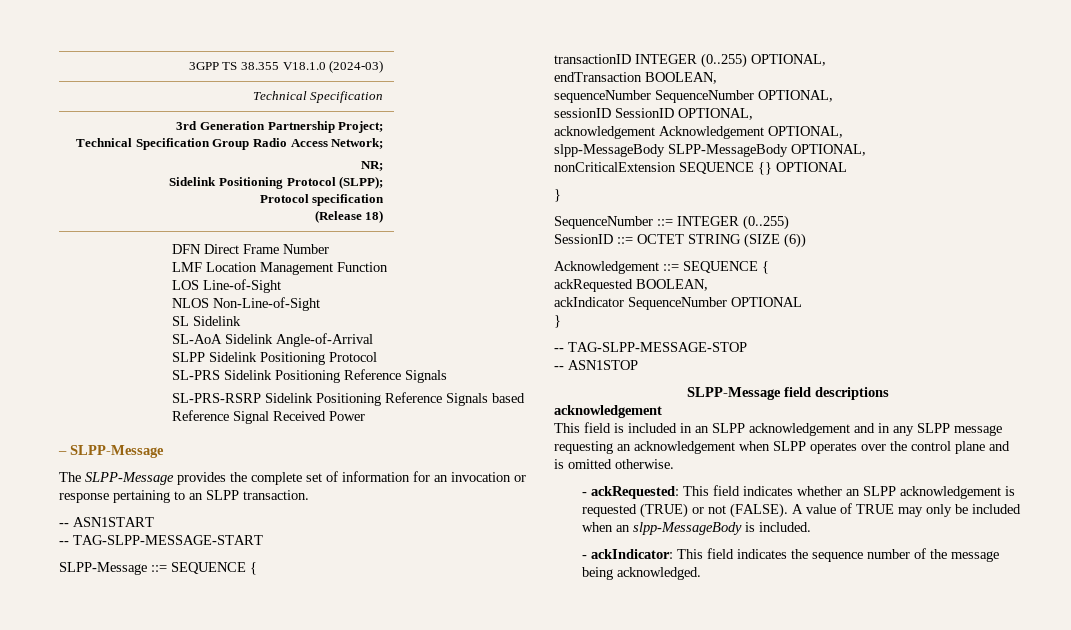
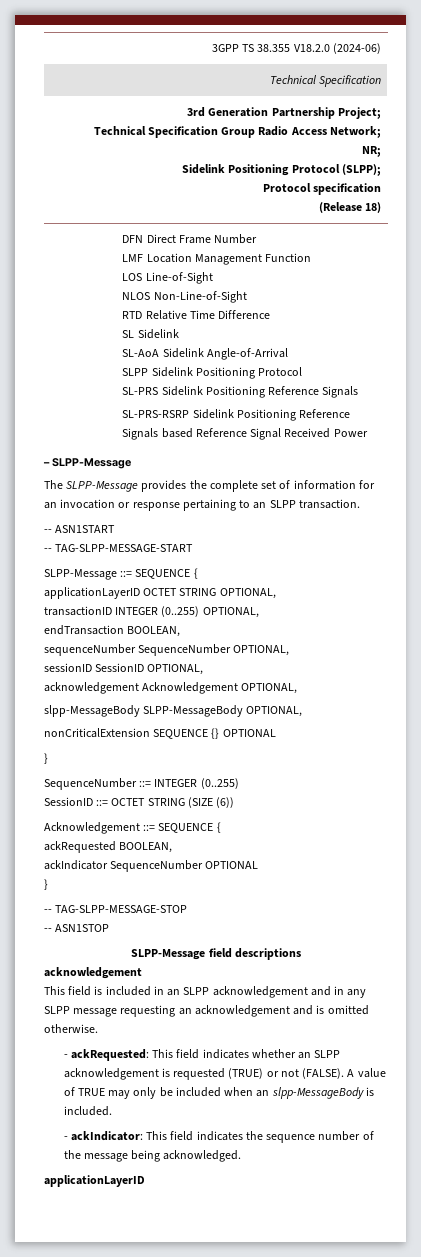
[282,60,384,73] V18.1.0 (2024-03) -> [293,43,381,54] V18.2.0 (2024-06)
(320, 304) none -> [122,310,271,320] // RTD Relative Time Difference
(257, 568) none -> [44,587,276,599] // applicationLayerID OCTET STRING OPTIONAL,
[739,441,985,454] when SLPP operates over the control plane -> (290, 1011) none
(702, 573) none -> [44,1175,145,1187] // applicationLayerID

